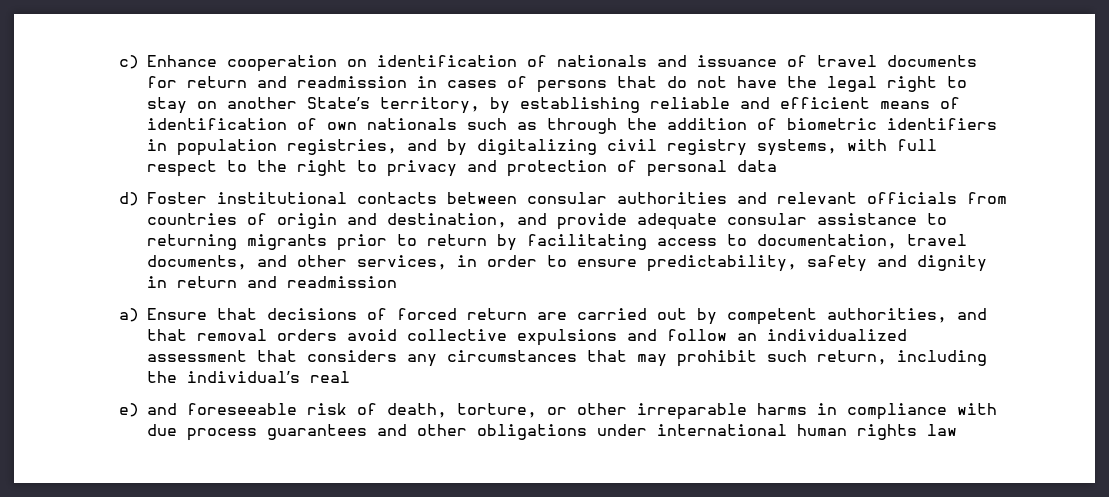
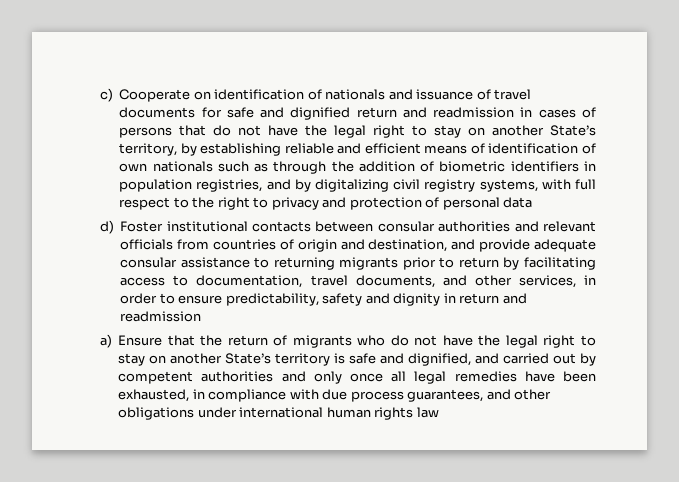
[146,55,337,72] Enhance cooperation -> [119,89,191,102] Cooperate
(177, 82) none -> [226,107,351,120] safe and dignified
[266,308,987,325] [146,329,907,346] [146,350,987,367] [146,371,350,383] [118,403,807,420] decisions of forced return are carried out by competent authorities, and that removal orders avoid collective expulsions and follow an individualized assessment that considers any circumstances that may prohibit such return, including the individual’s real // e) and foreseeable risk of death, torture, or other irreparable harms -> [200,335,596,348] [118,353,596,366] [118,371,596,384] [118,389,190,402] the return of migrants who do not have the legal right to stay on another State’s territory is safe and dignified, and carried out by competent authorities and only once all legal remedies have been exhausted,
[266,424,367,440] guarantees -> [407,389,484,402] guarantees,

